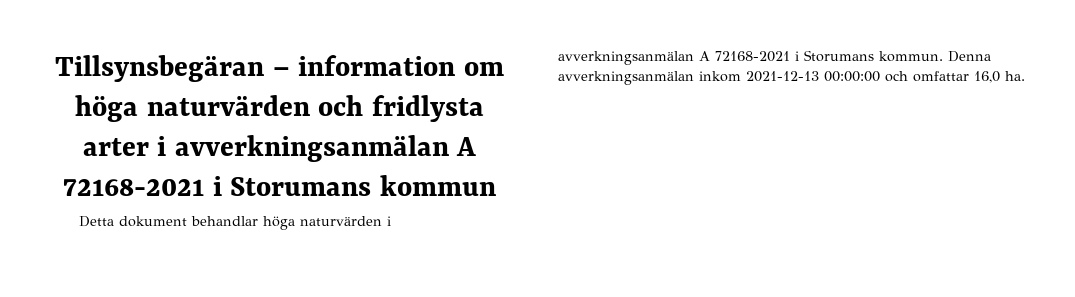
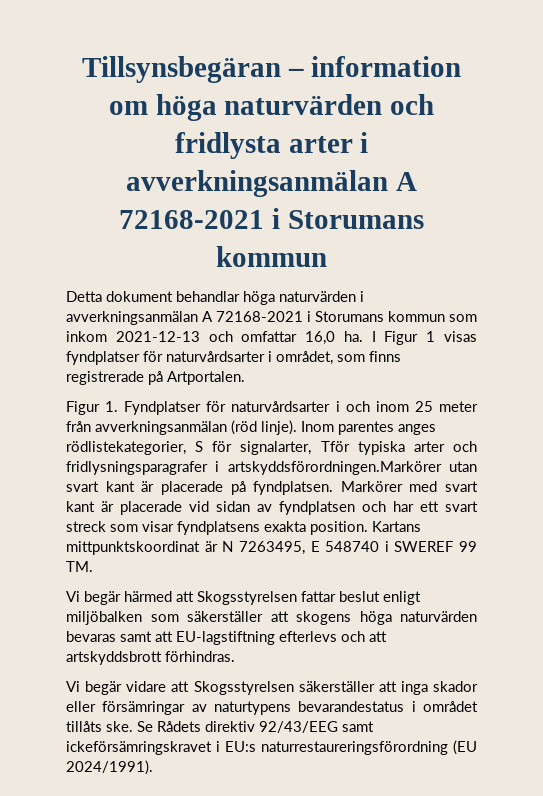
[879,51,991,62] [558,71,694,85] kommun. Denna avverkningsanmälan -> [388,311,477,322] kommun som
[824,71,880,82] 00:00:00 -> (200, 336) none
(1025, 76) none -> [371,331,477,345] [66,351,401,365] [66,371,245,385] [66,401,478,415] [66,420,436,435] [66,441,478,455] [66,461,477,475] [66,481,478,495] [66,501,478,515] [66,521,421,535] [66,541,477,555] [66,561,93,572] [66,591,421,605] [66,611,477,625] [66,631,387,645] [66,651,235,665] [66,681,478,695] [66,701,478,715] [66,721,374,733] [66,740,477,755] [66,760,153,775] I Figur 1 visas fyndplatser för naturvårdsarter i området, som finns registrerade på Artportalen. // Figur 1. Fyndplatser för naturvårdsarter i och inom 25 meter från avverkningsanmälan (röd linje). Inom parentes anges rödlistekategorier, S för signalarter, Tför typiska arter och fridlysningsparagrafer i artskyddsförordningen.Markörer utan svart kant är placerade på fyndplatsen. Markörer med svart kant är placerade vid sidan av fyndplatsen och har ett svart streck som visar fyndplatsens exakta position. Kartans mittpunktskoordinat är N 7263495, E 548740 i SWEREF 99 TM. // Vi begär härmed att Skogsstyrelsen fattar beslut enligt miljöbalken som säkerställer att skogens höga naturvärden bevaras samt att EU-lagstiftning efterlevs och att artskyddsbrott förhindras. // Vi begär vidare att Skogsstyrelsen säkerställer att inga skador eller försämringar av naturtypens bevarandestatus i området tillåts ske. Se Rådets direktiv 92/43/EEG samt ickeförsämringskravet i EU:s naturrestaureringsförordning (EU 2024/1991).

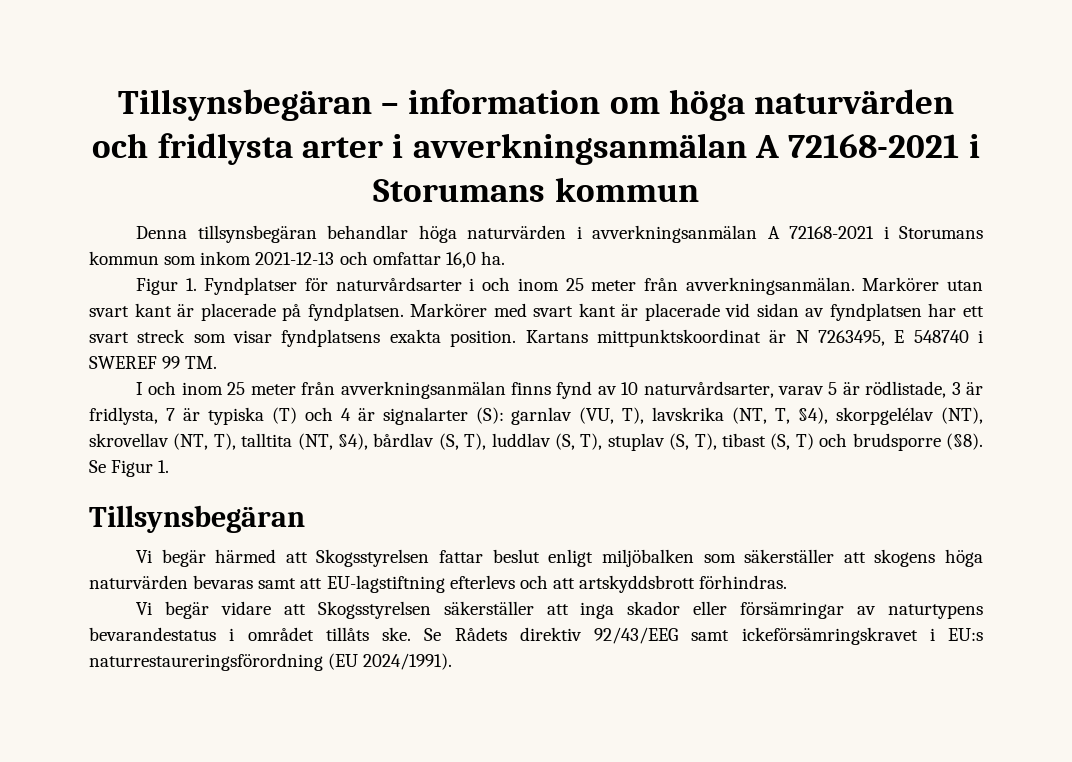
[66,291,173,302] Detta dokument -> [136,225,317,243] Denna tillsynsbegäran
[371,331,477,345] [66,351,401,365] [66,371,245,385] I Figur 1 visas fyndplatser för naturvårdsarter i området, som finns registrerade på Artportalen. -> (505, 258) none
[95,420,436,435] [66,441,478,455] [66,461,442,475] avverkningsanmälan (röd linje). Inom parentes anges rödlistekategorier, S för signalarter, Tför typiska arter och fridlysningsparagrafer i artskyddsförordningen.Markörer -> [685,277,940,295] avverkningsanmälan. Markörer
[362,501,386,512] och -> (922, 312) none
(93, 566) none -> [136,381,983,399] [89,407,984,425] [89,433,983,451] [89,460,170,477] [89,505,305,533] // I och inom 25 meter från avverkningsanmälan finns fynd av 10 naturvårdsarter, varav 5 är rödlistade, 3 är fridlysta, 7 är typiska (T) och 4 är signalarter (S): garnlav (VU, T), lavskrika (NT, T, §4), skorpgelélav (NT), skrovellav (NT, T), talltita (NT, §4), bårdlav (S, T), luddlav (S, T), stuplav (S, T), tibast (S, T) och brudsporre (§8). Se Figur 1. // Tillsynsbegäran

